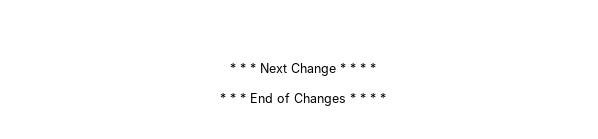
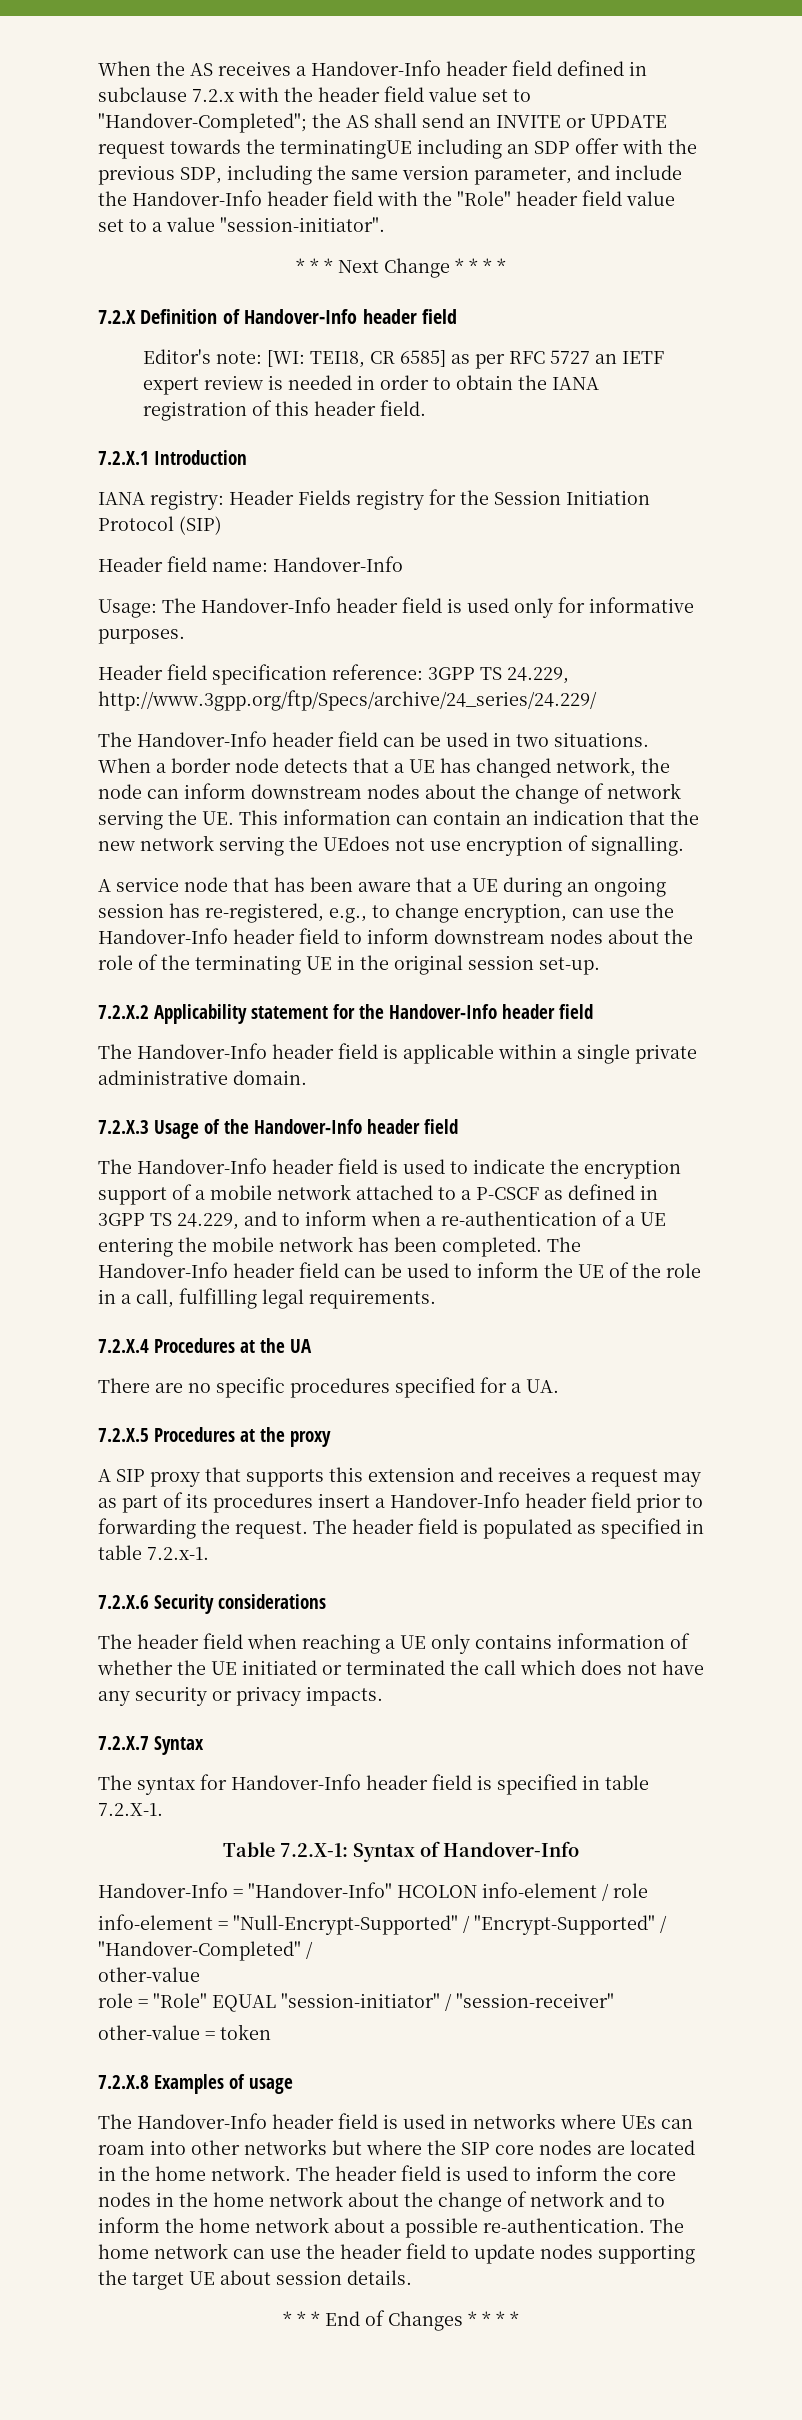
(230, 68) none -> [98,60,647,76] [98,86,531,102] [98,113,667,133] [98,138,697,159] [98,165,682,185] [98,190,675,206] [98,217,385,232] When the AS receives a Handover-Info header field defined in subclause 7.2.x with the header field value set to "Handover-Completed"; the AS shall send an INVITE or UPDATE request towards the terminatingUE including an SDP offer with the previous SDP, including the same version parameter, and include the Handover-Info header field with the "Role" header field value set to a value "session-initiator". //
(376, 68) none -> [98,309,457,324] [142,349,664,369] [142,375,599,395] [142,400,426,421] [98,450,247,465] [98,489,650,510] [98,516,222,535] [98,556,403,572] [98,597,694,618] [98,629,185,644] [98,664,569,685] [98,690,597,711] [98,731,649,747] [98,757,670,778] [98,783,681,804] [98,809,699,830] [98,835,684,856] [98,877,666,897] [98,903,674,923] [98,928,693,944] [98,954,600,975] [98,1004,593,1024] [98,1043,697,1064] [98,1070,307,1085] [98,1119,458,1139] [98,1158,681,1179] [98,1184,658,1205] [98,1210,666,1230] [98,1236,581,1257] [98,1262,701,1278] [98,1288,436,1309] [98,1338,312,1353] [98,1377,559,1398] [98,1427,331,1447] [98,1467,701,1487] [98,1492,703,1513] [98,1518,704,1539] [98,1545,209,1560] [98,1594,326,1614] [98,1633,690,1654] [97,1660,704,1675] [98,1686,383,1706] [98,1736,204,1755] [98,1774,649,1795] [98,1803,163,1816] [223,1841,579,1862] [98,1882,648,1901] [98,1914,667,1935] [98,1941,313,1961] [98,1967,200,1982] [98,1993,614,2012] [98,2024,271,2040] [98,2074,293,2094] [98,2113,693,2129] [98,2139,695,2155] [98,2165,676,2181] [98,2191,665,2212] [98,2217,684,2238] [98,2243,695,2264] [98,2270,412,2290] // 7.2.X Definition of Handover-Info header field // Editor's note: [WI: TEI18, CR 6585] as per RFC 5727 an IETF expert review is needed in order to obtain the IANA registration of this header field. // 7.2.X.1 Introduction // IANA registry: Header Fields registry for the Session Initiation Protocol (SIP) // Header field name: Handover-Info // Usage: The Handover-Info header field is used only for informative purposes. // Header field specification reference: 3GPP TS 24.229, http://www.3gpp.org/ftp/Specs/archive/24_series/24.229/ // The Handover-Info header field can be used in two situations. When a border node detects that a UE has changed network, the node can inform downstream nodes about the change of network serving the UE. This information can contain an indication that the new network serving the UEdoes not use encryption of signalling. // A service node that has been aware that a UE during an ongoing session has re-registered, e.g., to change encryption, can use the Handover-Info header field to inform downstream nodes about the role of the terminating UE in the original session set-up. // 7.2.X.2 Applicability statement for the Handover-Info header field // The Handover-Info header field is applicable within a single private administrative domain. // 7.2.X.3 Usage of the Handover-Info header field // The Handover-Info header field is used to indicate the encryption support of a mobile network attached to a P-CSCF as defined in 3GPP TS 24.229, and to inform when a re-authentication of a UE entering the mobile network has been completed. The Handover-Info header field can be used to inform the UE of the role in a call, fulfilling legal requirements. // 7.2.X.4 Procedures at the UA // There are no specific procedures specified for a UA. // 7.2.X.5 Procedures at the proxy // A SIP proxy that supports this extension and receives a request may as part of its procedures insert a Handover-Info header field prior to forwarding the request. The header field is populated as specified in table 7.2.x-1. // 7.2.X.6 Security considerations // The header field when reaching a UE only contains information of whether the UE initiated or terminated the call which does not have any security or privacy impacts. // 7.2.X.7 Syntax // The syntax for Handover-Info header field is specified in table 7.2.X-1. // Table 7.2.X-1: Syntax of Handover-Info // Handover-Info = "Handover-Info" HCOLON info-element / role // info-element = "Null-Encrypt-Supported" / "Encrypt-Supported" / "Handover-Completed" / // other-value // role = "Role" EQUAL "session-initiator" / "session-receiver" // other-value = token // 7.2.X.8 Examples of usage // The Handover-Info header field is used in networks where UEs can roam into other networks but where the SIP core nodes are located in the home network. The header field is used to inform the core nodes in the home network about the change of network and to inform the home network about a possible re-authentication. The home network can use the header field to update nodes supporting the target UE about session details.

